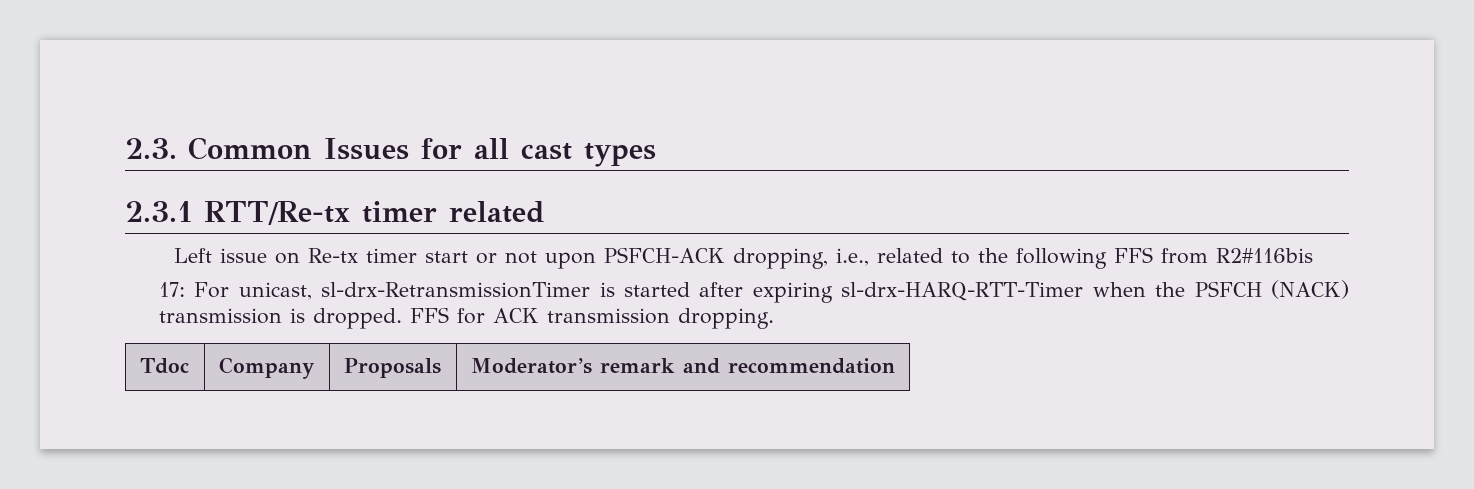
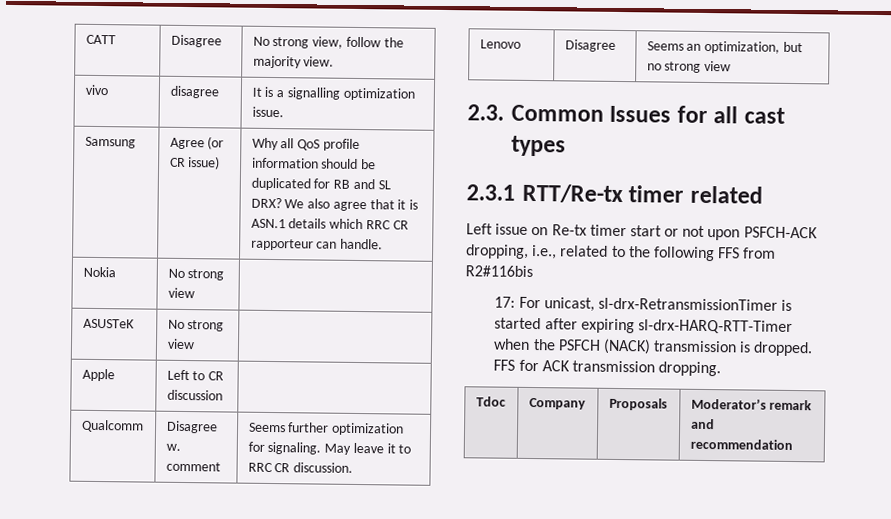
(125, 148) none -> [85,34,116,45] [170,34,222,48] [252,36,404,49] [252,55,335,69] [84,84,108,96] [169,85,219,99] [251,86,415,101] [251,106,284,118] [84,136,136,149] [169,136,225,150] [169,156,221,170] [251,137,360,151] [251,157,377,170] [250,177,391,191] [250,197,419,212] [250,218,409,230] [250,238,384,251] [82,266,116,278] [167,268,225,281] [167,287,195,299] [82,318,135,329] [167,319,225,332] [166,338,195,350] [81,368,115,382] [166,369,225,381] [166,389,223,401] [80,419,144,433] [165,420,218,434] [165,443,181,451] [165,461,221,472] [248,422,405,436] [247,441,412,455] [247,462,354,473] [479,39,521,49] [564,39,616,52] [646,40,803,54] [646,60,732,73] CATT | Disagree | No strong view, follow the majority view. // vivo | disagree | It is a signalling optimization issue. // Samsung | Agree (or CR issue) | Why all QoS profile information should be duplicated for RB and SL DRX? We also agree that it is ASN.1 details which RRC CR rapporteur can handle. // Nokia | No strong view | // ASUSTeK | No strong view | // Apple | Left to CR discussion | // Qualcomm | Disagree w. comment | Seems further optimization for signaling. May leave it to RRC CR discussion. // Lenovo | Disagree | Seems an optimization, but no strong view //

